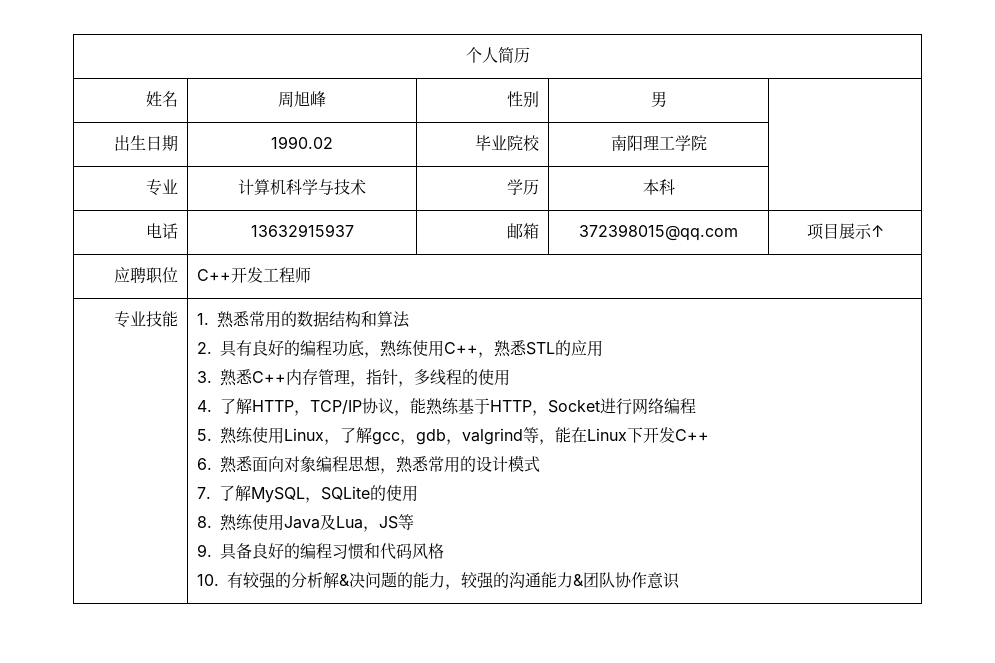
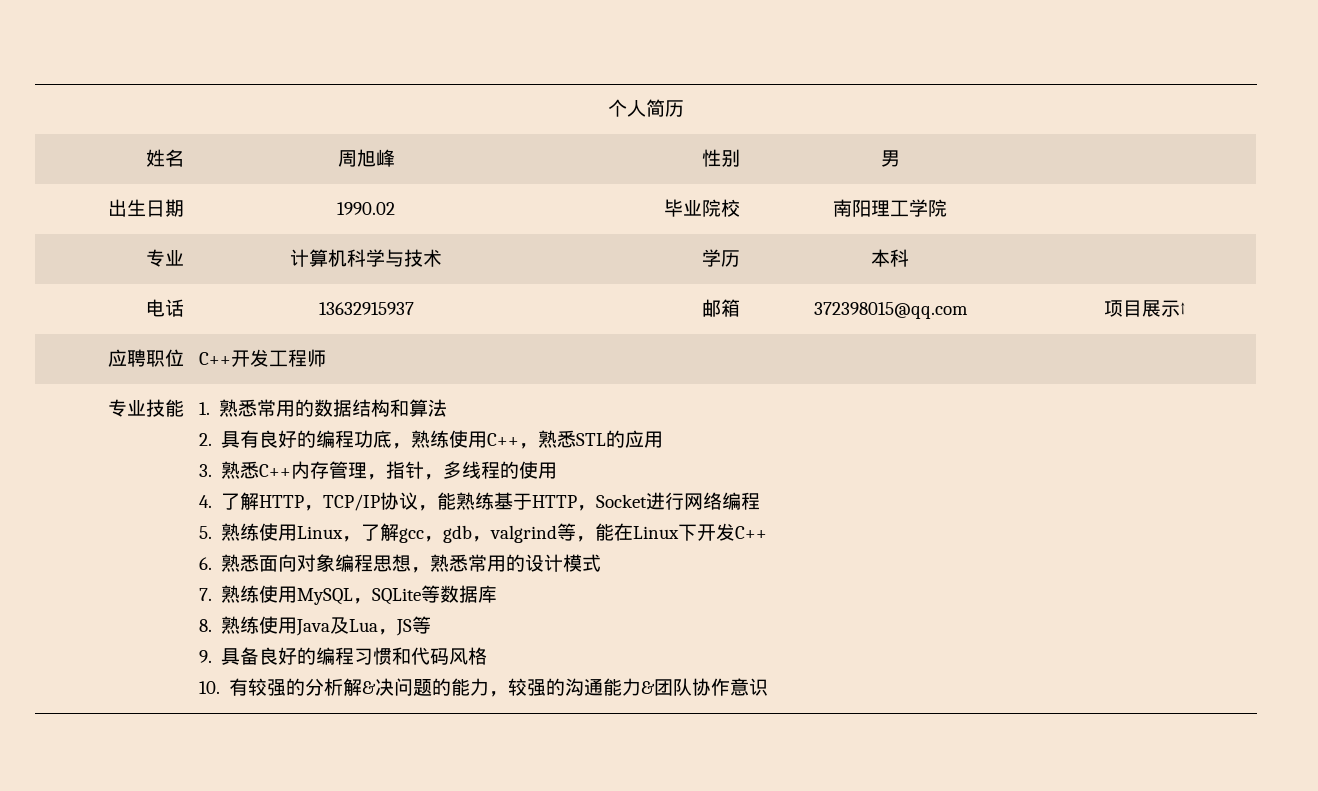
[219,485,252,501] 了解 -> [221,585,298,603] 熟练使用
[370,485,419,502] 的使用 -> [421,585,498,603] 等数据库

